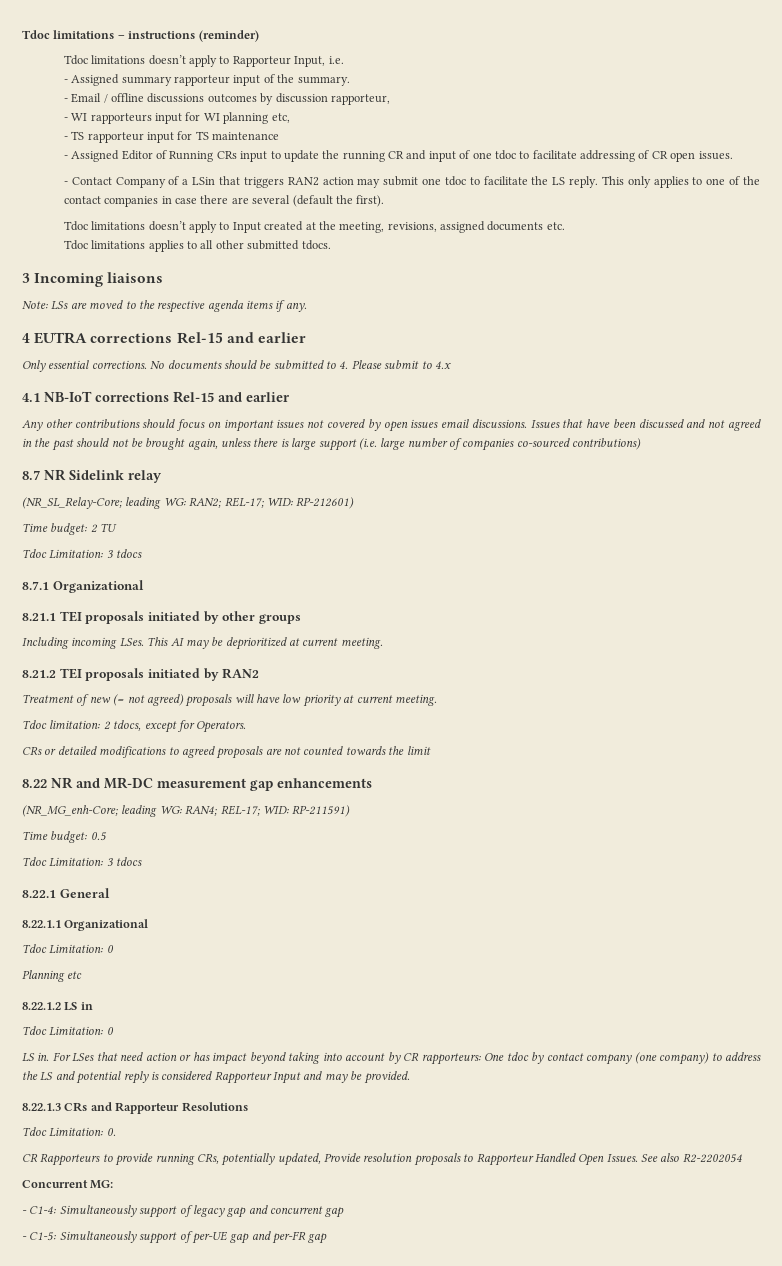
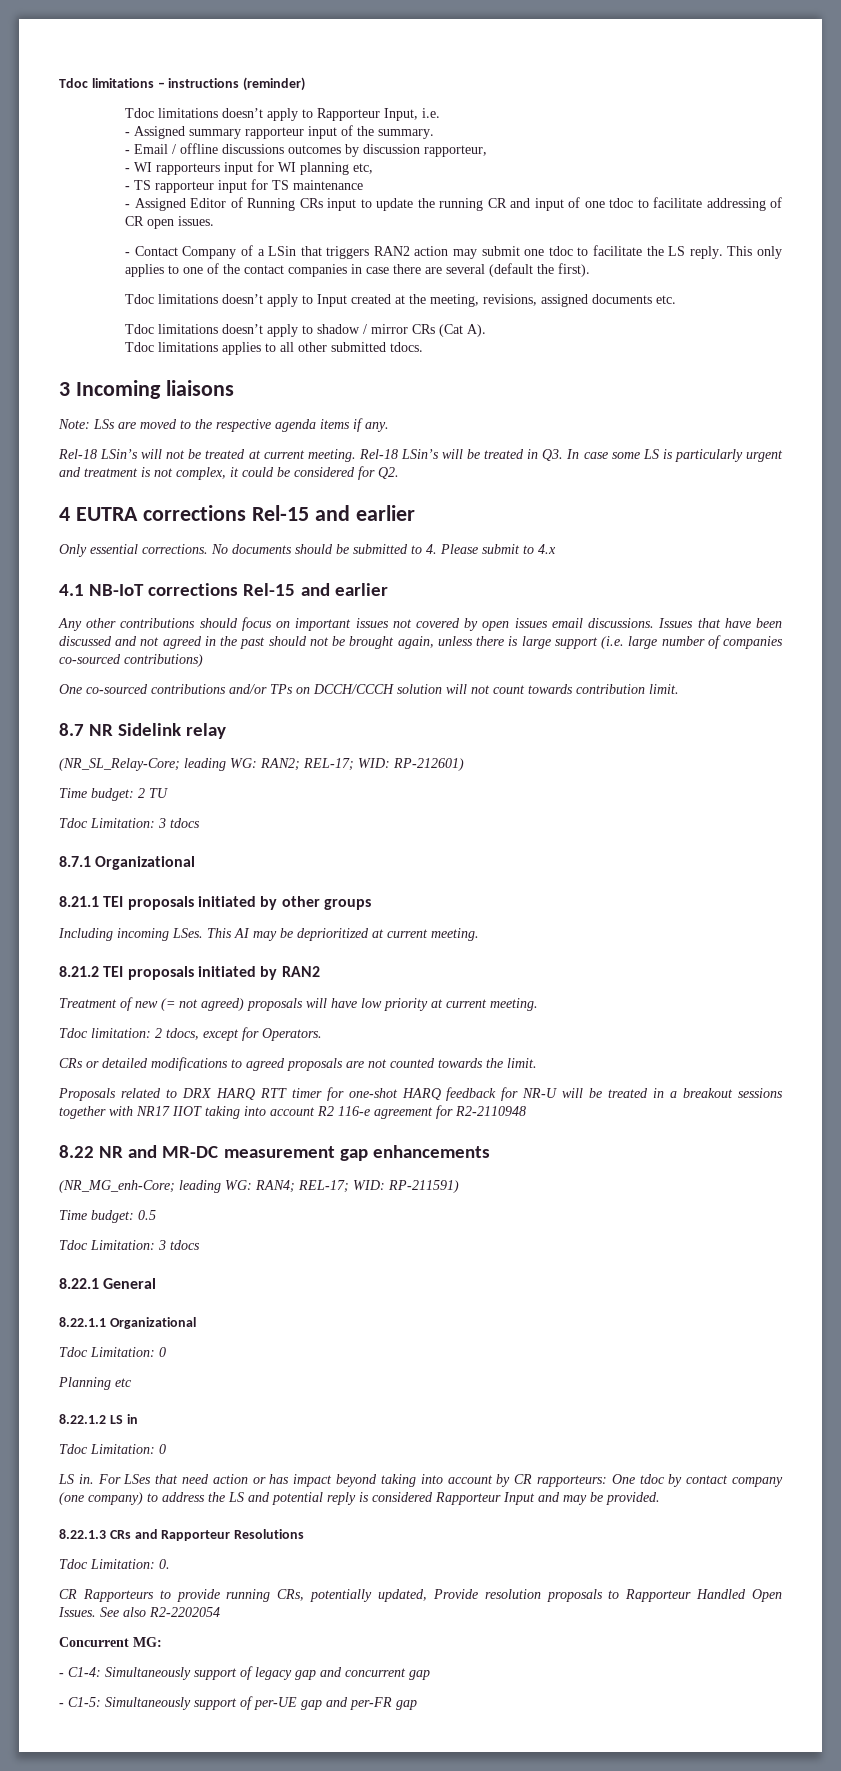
(565, 226) none -> [125,324,487,337] // Tdoc limitations doesn’t apply to shadow / mirror CRs (Cat A).
(307, 307) none -> [58,449,783,462] [59,466,399,480] // Rel-18 LSin’s will not be treated at current meeting. Rel-18 LSin’s will be treated in Q3. In case some LS is particularly urgent and treatment is not complex, it could be considered for Q2.
(642, 444) none -> [59,684,679,694] // One co-sourced contributions and/or TPs on DCCH/CCCH solution will not count towards contribution limit.
[406,746,431,755] limit -> [507,1058,537,1068] [58,1087,783,1101] [59,1105,526,1119] limit. // Proposals related to DRX HARQ RTT timer for one-shot HARQ feedback for NR-U will be treated in a breakout sessions together with NR17 IIOT taking into account R2 116-e agreement for R2-2110948

